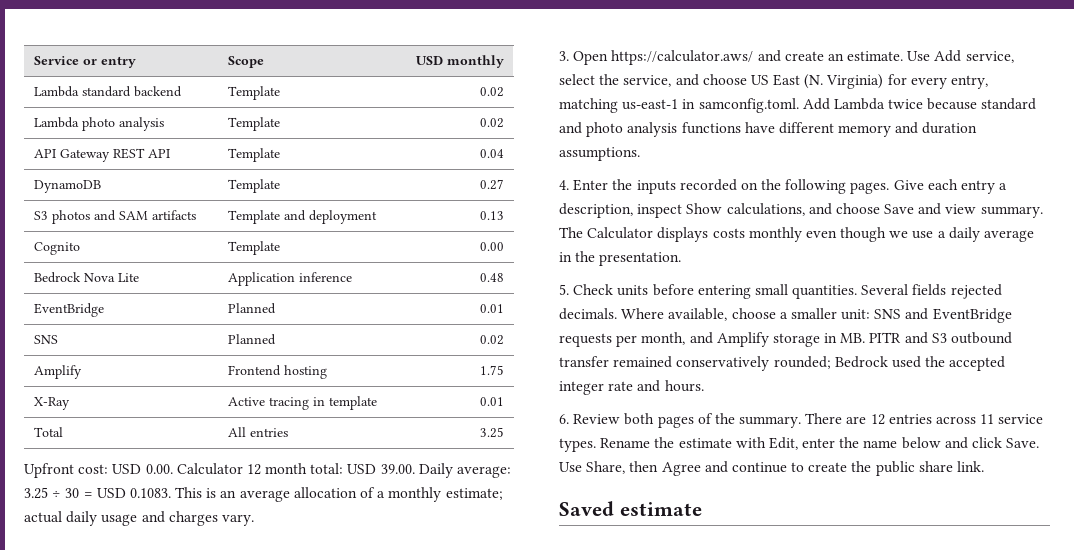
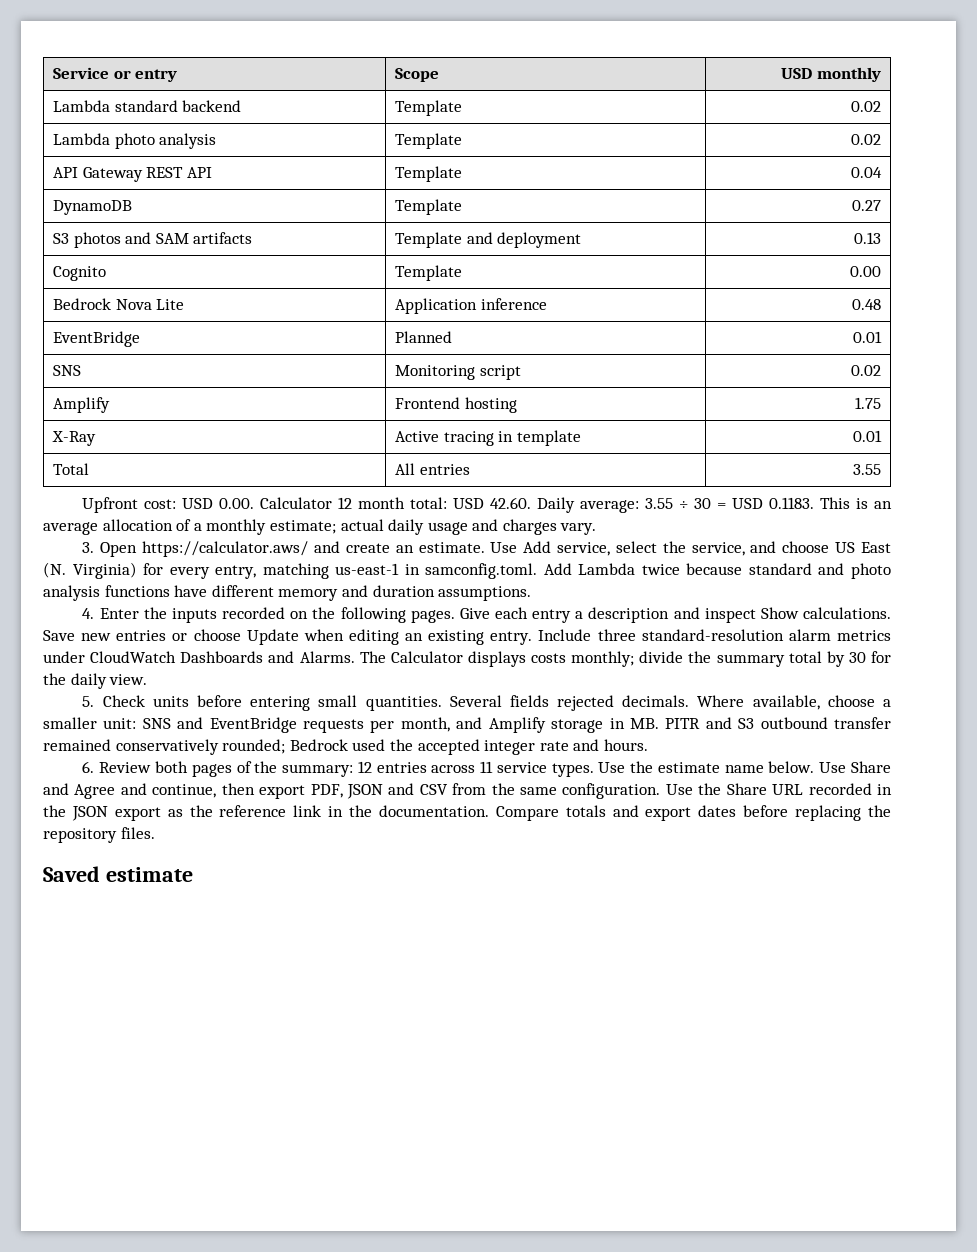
[228,334,277,345] Planned -> [394,365,521,380] Monitoring script
[479,427,504,438] 3.25 -> [853,464,882,475] 3.55
[380,464,415,474] 39.00. -> [490,497,532,509] 42.60.
[24,487,48,499] 3.25 -> [645,498,674,509] 3.55
[129,488,171,498] 0.1083. -> [769,497,815,509] 0.1183.
[559,203,1043,218] [559,227,1035,242] [559,251,682,266] description, inspect Show calculations, and choose Save and view summary. The Calculator displays costs monthly even though we use a daily average in the presentation. -> [588,607,892,623] [43,629,891,645] [43,651,891,667] [43,673,148,689] description and inspect Show calculations. Save new entries or choose Update when editing an existing entry. Include three standard-resolution alarm metrics under CloudWatch Dashboards and Alarms. The Calculator displays costs monthly; divide the summary total by 30 for the daily view.
[739,413,867,428] summary. There are -> [282,764,354,777] summary:
[600,438,651,448] Rename -> [598,762,626,773] Use
[735,437,1040,450] [559,461,985,476] with Edit, enter the name below and click Save. Use Share, then Agree and continue to create the public share link. -> [724,761,891,773] [43,783,893,799] [43,805,891,821] [43,827,155,843] name below. Use Share and Agree and continue, then export PDF, JSON and CSV from the same configuration. Use the Share URL recorded in the JSON export as the reference link in the documentation. Compare totals and export dates before replacing the repository files.

